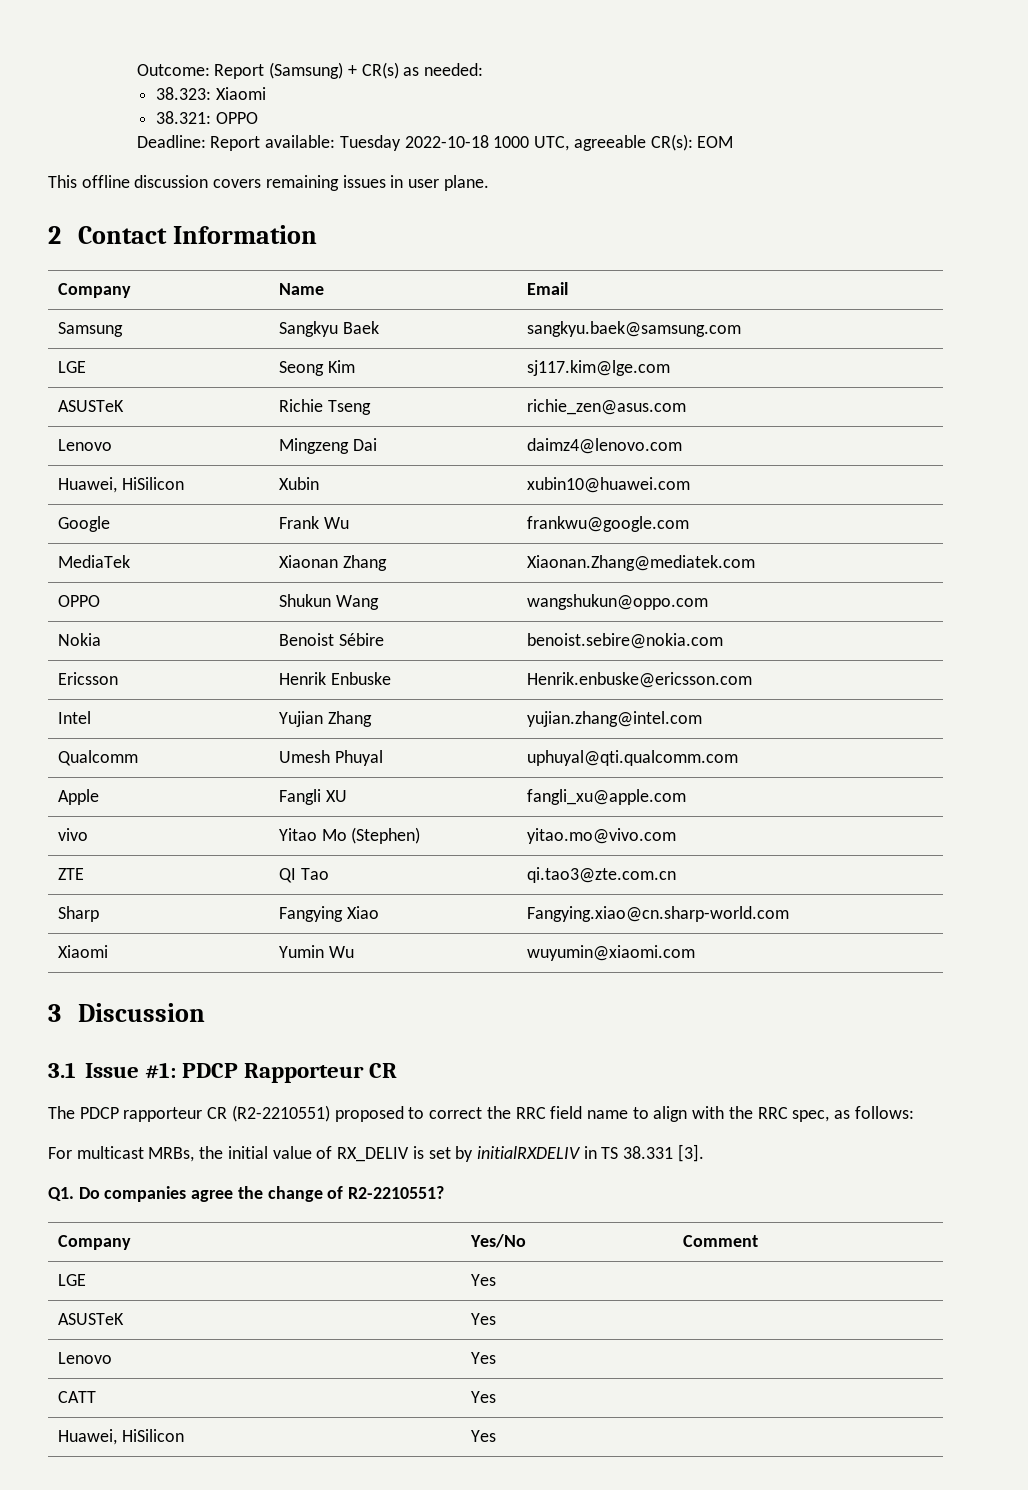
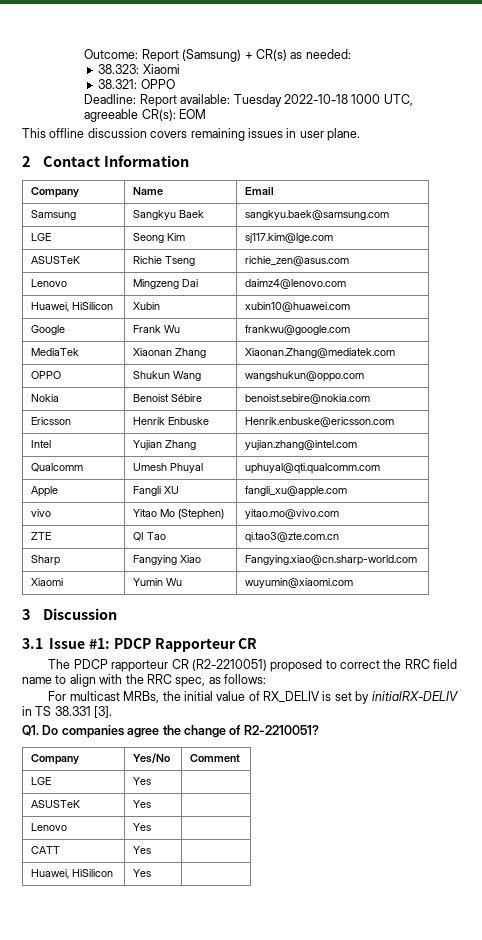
[231,1105,330,1122] (R2-2210551) -> [191,659,267,671] (R2-2210051)
[476,1146,581,1159] initialRXDELIV -> [371,691,458,701] initialRX-DELIV
[348,1186,445,1199] R2-2210551? -> [243,725,319,735] R2-2210051?

